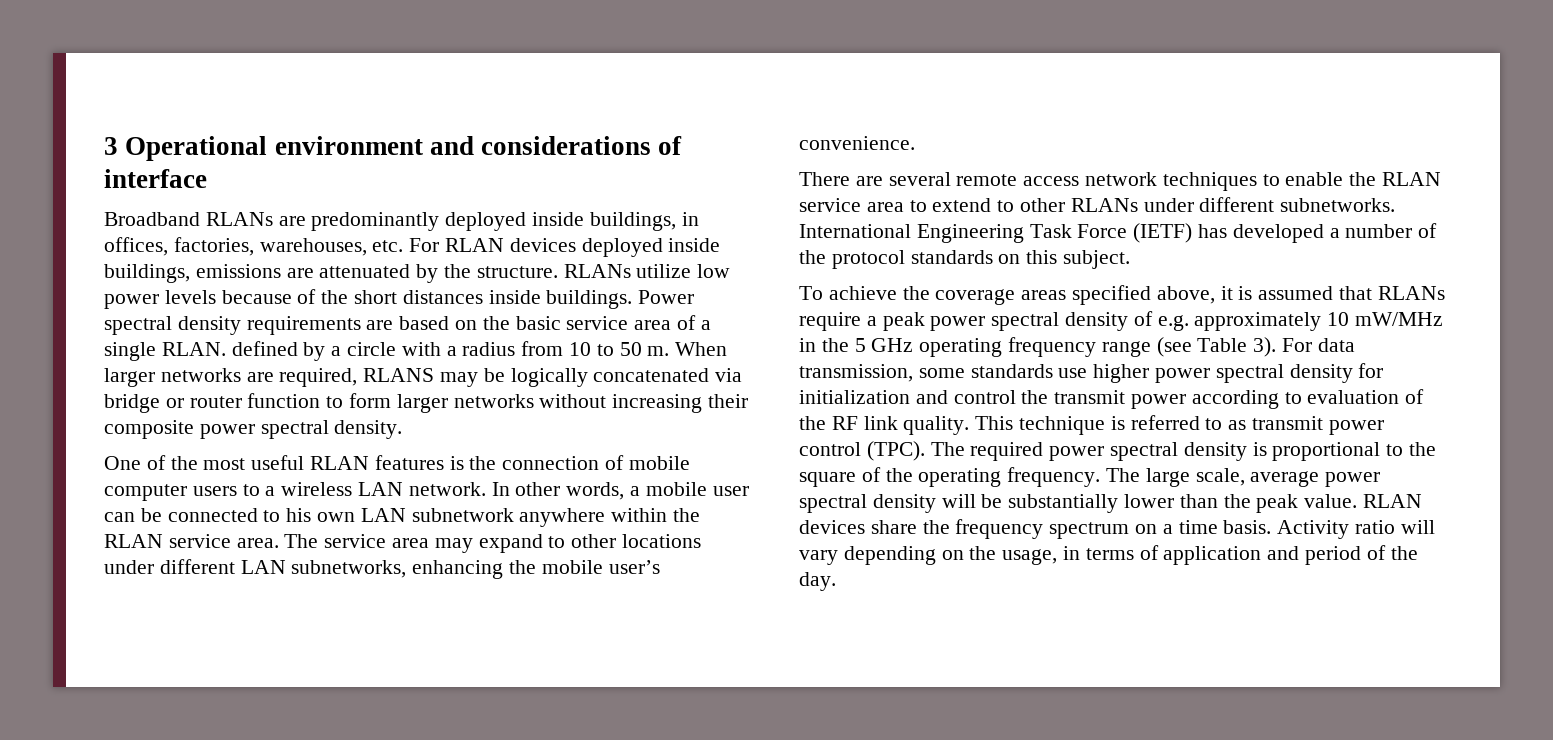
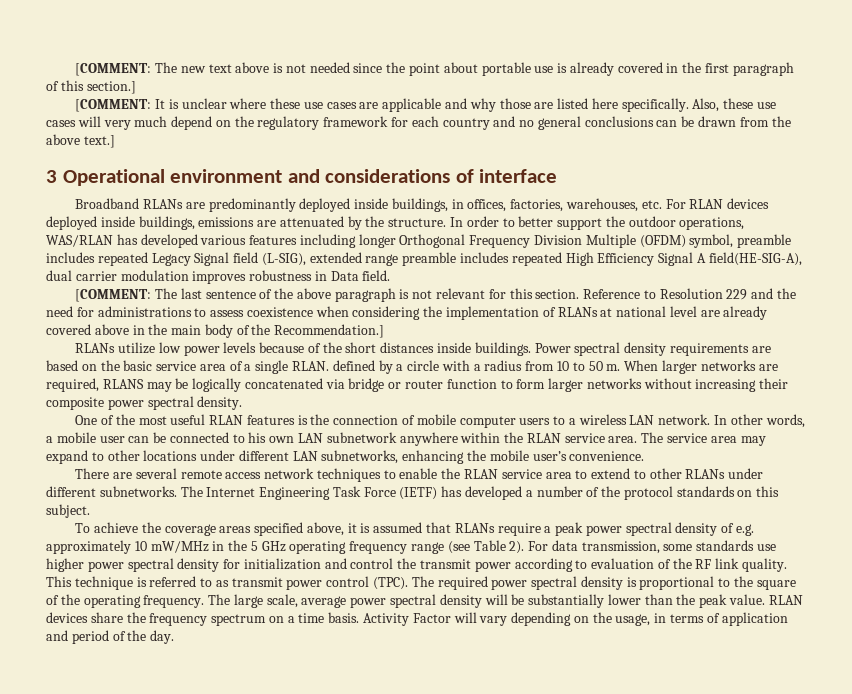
(104, 146) none -> [75,62,794,76] [46,80,136,94] [75,98,777,112] [46,116,791,130] [46,134,115,148] [COMMENT: The new text above is not needed since the point about portable use is already covered in the first paragraph of this section.] // [COMMENT: It is unclear where these use cases are applicable and why those are listed here specifically. Also, these use cases will very much depend on the regulatory framework for each country and no general conclusions can be drawn from the above text.] //
(558, 272) none -> [450,216,745,230] [46,234,792,248] [46,252,802,266] [46,270,391,284] [75,288,797,302] [46,306,768,320] [46,324,385,338] In order to better support the outdoor operations, WAS/RLAN has developed various features including longer Orthogonal Frequency Division Multiple (OFDM) symbol, preamble includes repeated Legacy Signal field (L-SIG), extended range preamble includes repeated High Efficiency Signal A field(HE-SIG-A), dual carrier modulation improves robustness in Data field. // [COMMENT: The last sentence of the above paragraph is not relevant for this section. Reference to Resolution 229 and the need for administrations to assess coexistence when considering the implementation of RLANs at national level are already covered above in the main body of the Recommendation.] //
[799,224,911,238] International -> [180,486,256,497] The Internet
[1253,337,1277,357] 3). -> [509,541,525,554] 2).
[1355,520,1396,534] ratio -> [412,613,451,623] Factor

